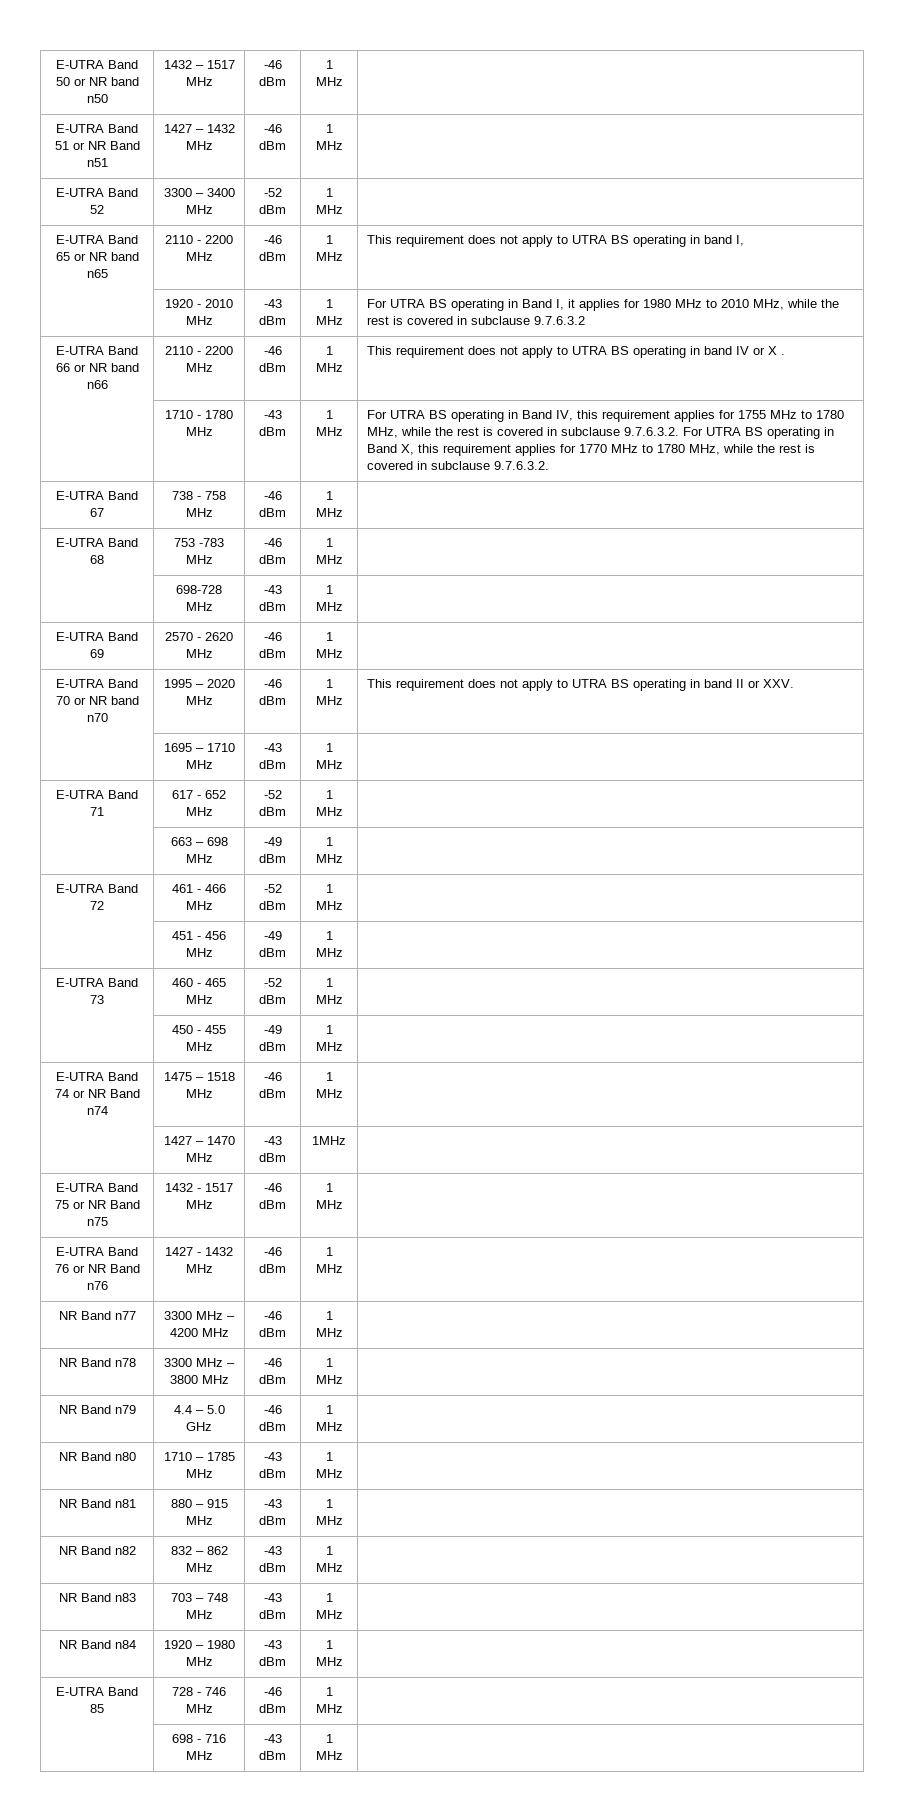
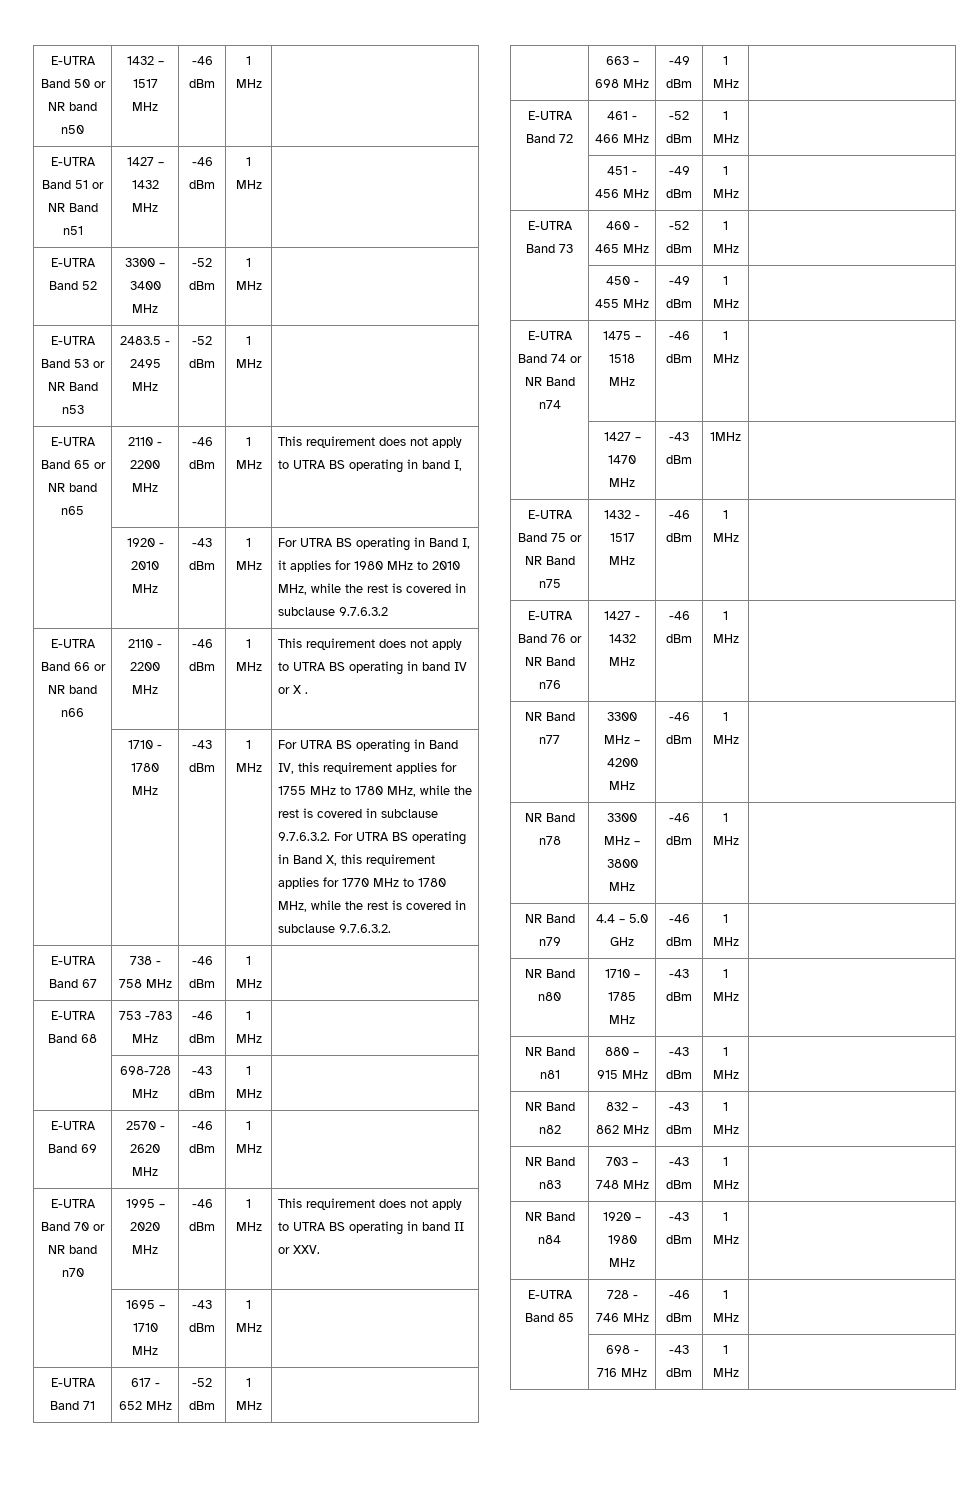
(343, 209) none -> [50,336,96,345] [41,359,105,368] [47,382,98,391] [61,405,84,414] [120,336,170,345] [129,359,161,368] [132,382,158,391] [192,336,212,345] [189,359,215,368] [246,336,251,345] [235,359,262,368] // E-UTRA Band 53 or NR Band n53 | 2483.5 - 2495 MHz | -52 dBm | 1 MHz |

